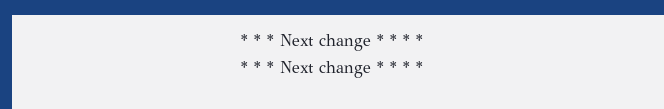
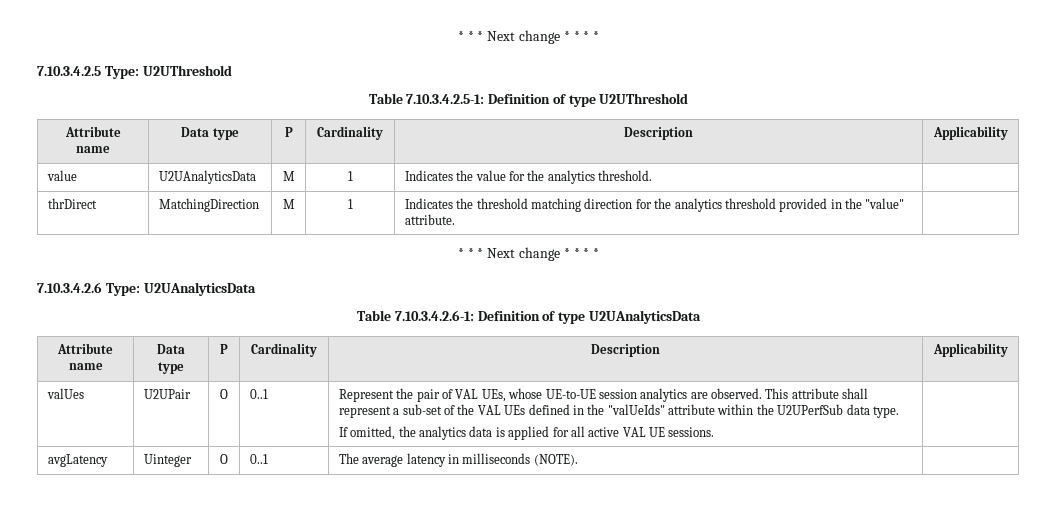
[241,34,423,51] [241,61,423,78] * * * Next change * * * * // * * * Next change * * * * -> [457,30,600,44] [37,65,232,79] [368,93,689,107] [64,126,121,137] [76,146,110,153] [181,127,239,140] [284,127,293,137] [317,126,383,140] [624,127,693,140] [932,126,1008,140] [46,170,77,181] [158,170,256,184] [282,171,295,181] [347,171,353,181] [404,170,653,184] [47,198,97,209] [158,198,259,212] [282,199,295,209] [347,199,353,209] [404,198,905,212] [404,214,455,225] [457,247,600,261] [37,282,256,296] [357,310,701,324] [57,343,113,354] [68,363,103,370] [157,344,185,354] [158,362,184,374] [220,344,228,354] [251,343,317,357] [591,344,660,357] [932,343,1008,357] [46,388,84,399] [143,389,191,399] [220,389,228,399] [249,389,268,399] [338,388,869,402] [338,404,899,418] [338,426,715,440] [47,454,108,467] [143,454,192,467] [220,454,228,464] [249,454,268,464] [338,453,578,467] * * * Next change * * * * // 7.10.3.4.2.5 Type: U2UThreshold // Table 7.10.3.4.2.5-1: Definition of type U2UThreshold // Attribute name | Data type | P | Cardinality | Description | Applicability // value | U2UAnalyticsData | M | 1 | Indicates the value for the analytics threshold. | // thrDirect | MatchingDirection | M | 1 | Indicates the threshold matching direction for the analytics threshold provided in the "value" attribute. | // * * * Next change * * * * // 7.10.3.4.2.6 Type: U2UAnalyticsData // Table 7.10.3.4.2.6-1: Definition of type U2UAnalyticsData // Attribute name | Data type | P | Cardinality | Description | Applicability // valUes | U2UPair | O | 0..1 | Represent the pair of VAL UEs, whose UE-to-UE session analytics are observed. This attribute shall represent a sub-set of the VAL UEs defined in the "valUeIds" attribute within the U2UPerfSub data type. // If omitted, the analytics data is applied for all active VAL UE sessions. | // avgLatency | Uinteger | O | 0..1 | The average latency in milliseconds (NOTE). |

